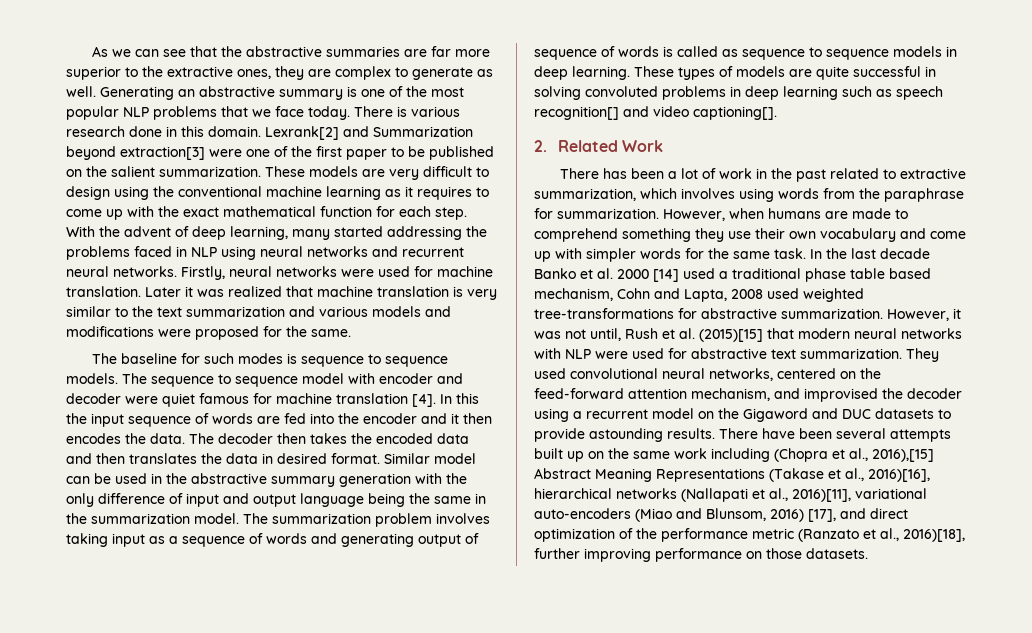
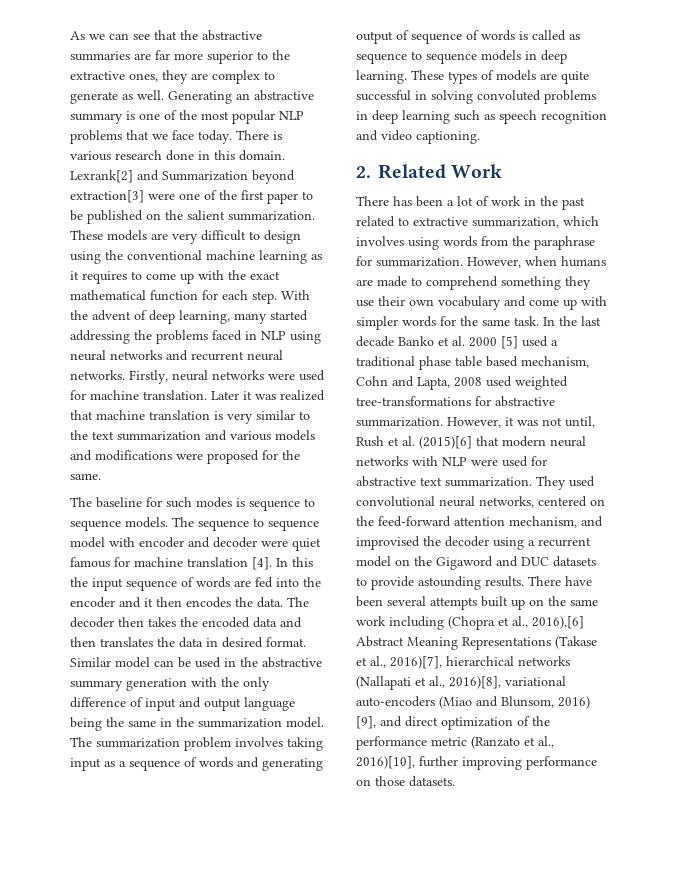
[534,106,619,120] recognition[] -> [541,111,607,124] recognition
[693,106,777,120] captioning[]. -> [416,131,480,144] captioning.
[653,269,679,282] [14] -> [501,336,518,349] [5]
[699,329,763,342] (2015)[15] -> [419,436,472,449] (2015)[6]
[872,449,934,462] 2016),[15] -> [532,616,584,629] 2016),[6]
[868,469,930,482] 2016)[16], -> [390,656,442,669] 2016)[7],
[792,489,851,502] 2016)[11], -> [449,676,501,689] 2016)[8],
[808,509,836,522] [17], -> [356,716,376,729] [9],
[903,529,965,542] 2016)[18], -> [356,756,415,769] 2016)[10],

